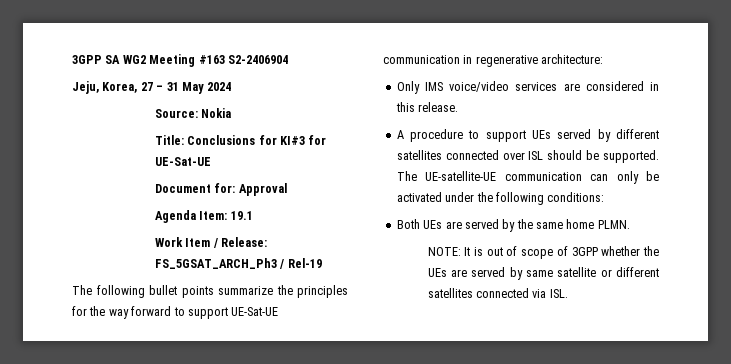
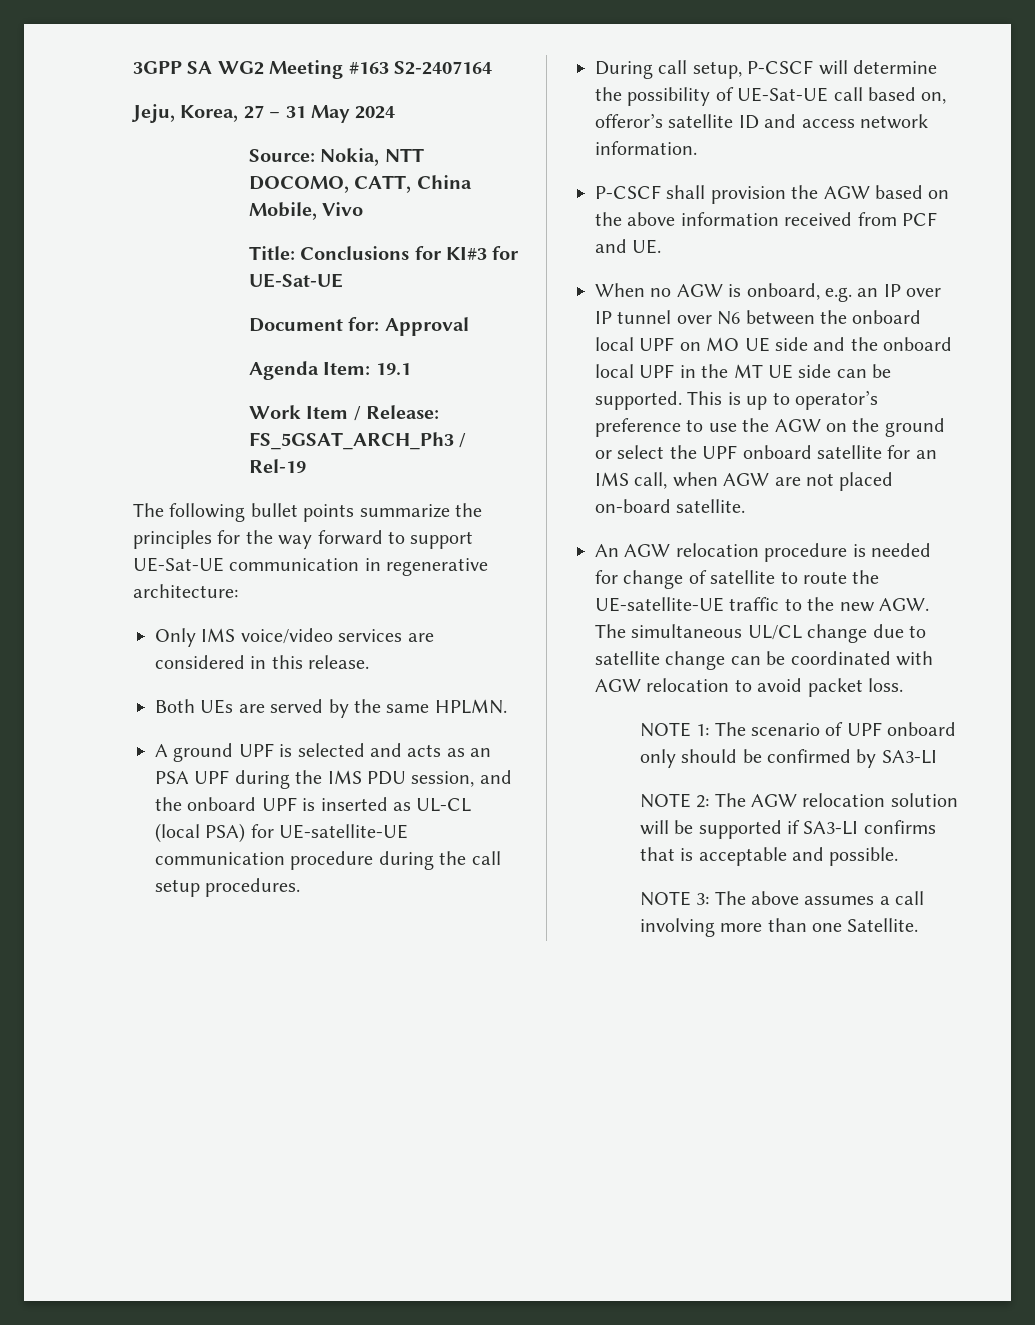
[227,55,288,64] S2-2406904 -> [394,61,492,75] S2-2407164
[201,108,232,118] Nokia -> [320,148,424,166] [248,175,472,193] [248,202,364,220] Nokia, NTT DOCOMO, CATT, China Mobile, Vivo
[396,129,659,142] [396,150,659,163] [396,171,659,184] [396,192,605,205] // A procedure to support UEs served by different satellites connected over ISL should be supported. The UE-satellite-UE communication can only be activated under the following conditions: -> (370, 662) none
[566,219,630,229] [427,246,659,259] [427,267,659,280] [427,288,568,298] home PLMN. // NOTE: It is out of scope of 3GPP whether the UEs are served by same satellite or different satellites connected via ISL. -> [434,699,507,714] [155,743,492,762] [155,770,512,789] [155,797,472,812] [155,823,409,843] [155,851,501,870] [155,878,301,897] [595,60,937,79] [595,87,947,106] [595,113,928,129] [595,141,697,155] [595,185,950,204] [595,212,937,226] [595,239,662,254] [595,283,942,302] [595,310,922,325] [595,337,953,352] [595,364,892,379] [595,390,878,410] [595,418,945,437] [595,445,937,459] [595,472,894,491] [595,499,746,513] [595,543,931,562] [595,570,880,589] [595,597,929,612] [595,624,926,643] [595,651,933,670] [595,678,903,697] [639,722,957,737] [639,749,937,768] [639,793,958,808] [639,820,936,839] [639,847,899,866] [639,891,925,906] [639,918,919,937] HPLMN. // A ground UPF is selected and acts as an PSA UPF during the IMS PDU session, and the onboard UPF is inserted as UL-CL (local PSA) for UE-satellite-UE communication procedure during the call setup procedures. // During call setup, P-CSCF will determine the possibility of UE-Sat-UE call based on, offeror’s satellite ID and access network information. // P-CSCF shall provision the AGW based on the above information received from PCF and UE. // When no AGW is onboard, e.g. an IP over IP tunnel over N6 between the onboard local UPF on MO UE side and the onboard local UPF in the MT UE side can be supported. This is up to operator’s preference to use the AGW on the ground or select the UPF onboard satellite for an IMS call, when AGW are not placed on-board satellite. // An AGW relocation procedure is needed for change of satellite to route the UE-satellite-UE traffic to the new AGW. The simultaneous UL/CL change due to satellite change can be coordinated with AGW relocation to avoid packet loss. // NOTE 1: The scenario of UPF onboard only should be confirmed by SA3-LI // NOTE 2: The AGW relocation solution will be supported if SA3-LI confirms that is acceptable and possible. // NOTE 3: The above assumes a call involving more than one Satellite.

